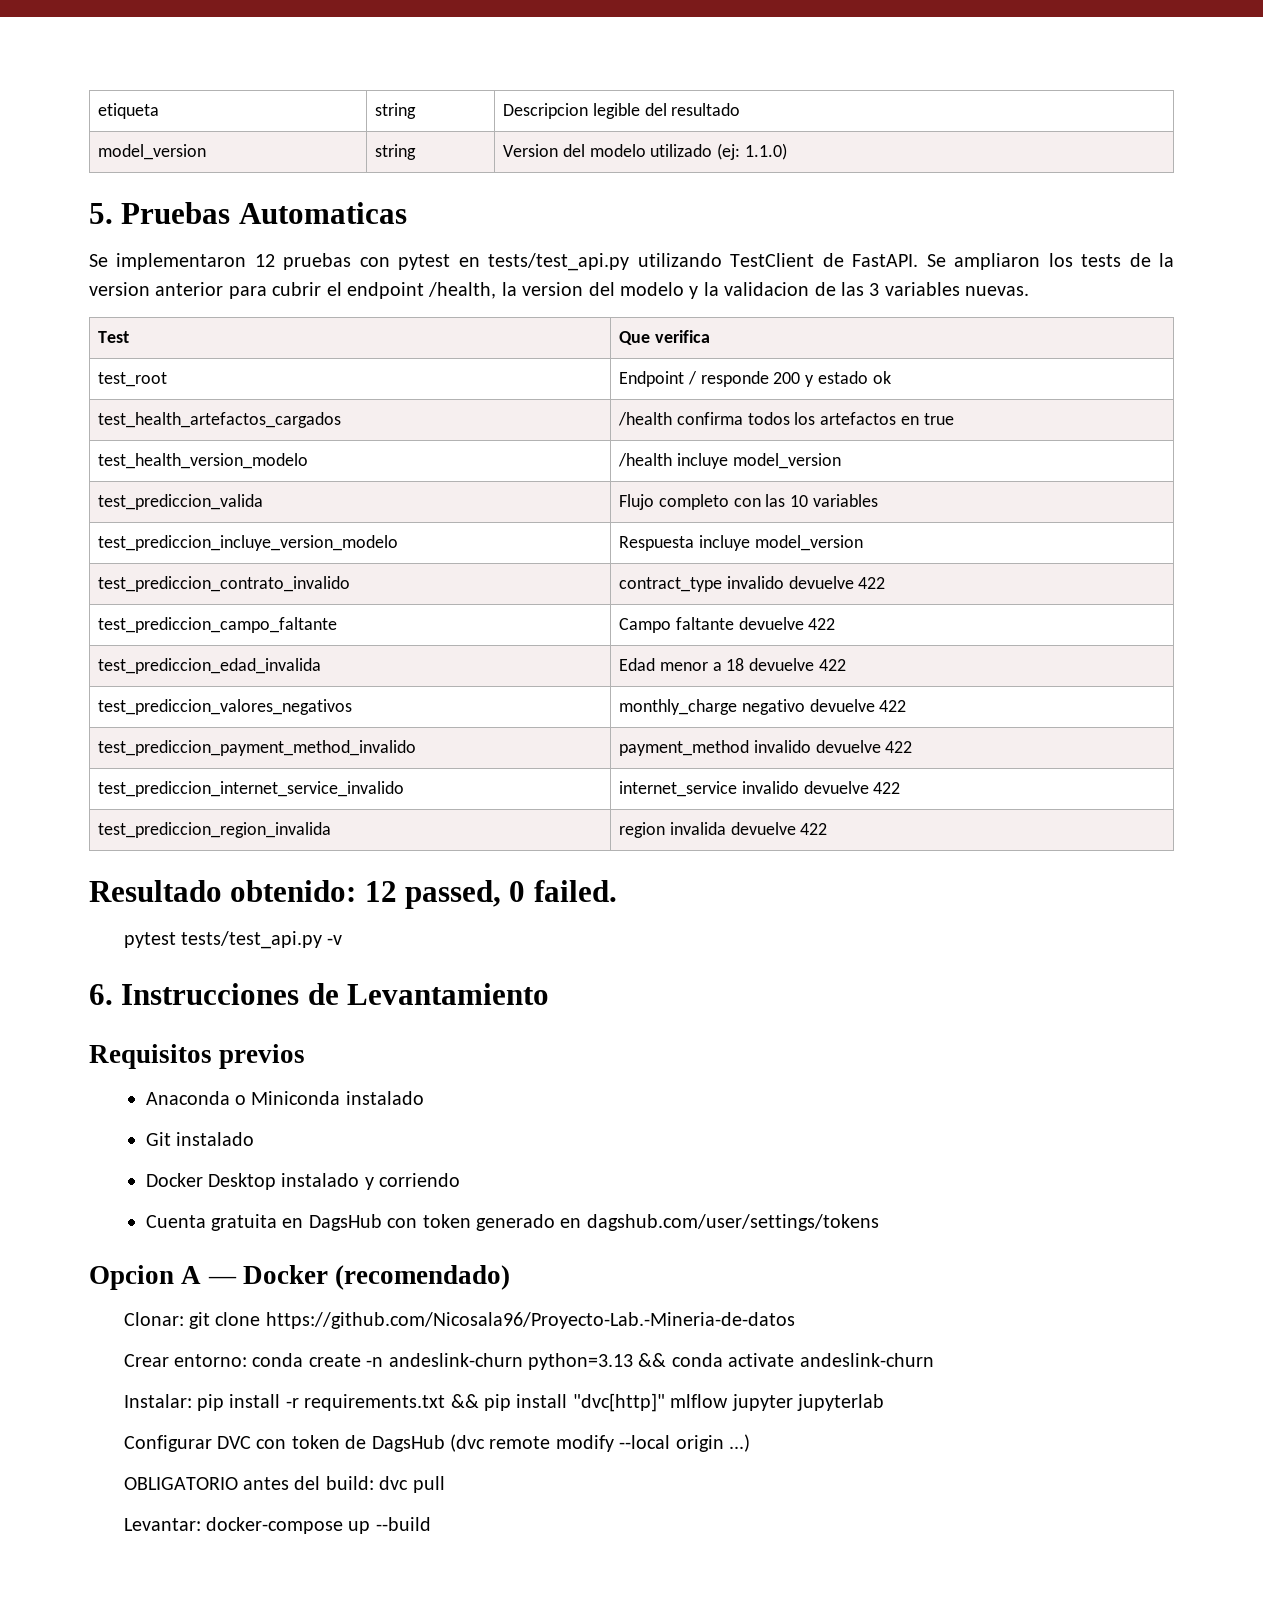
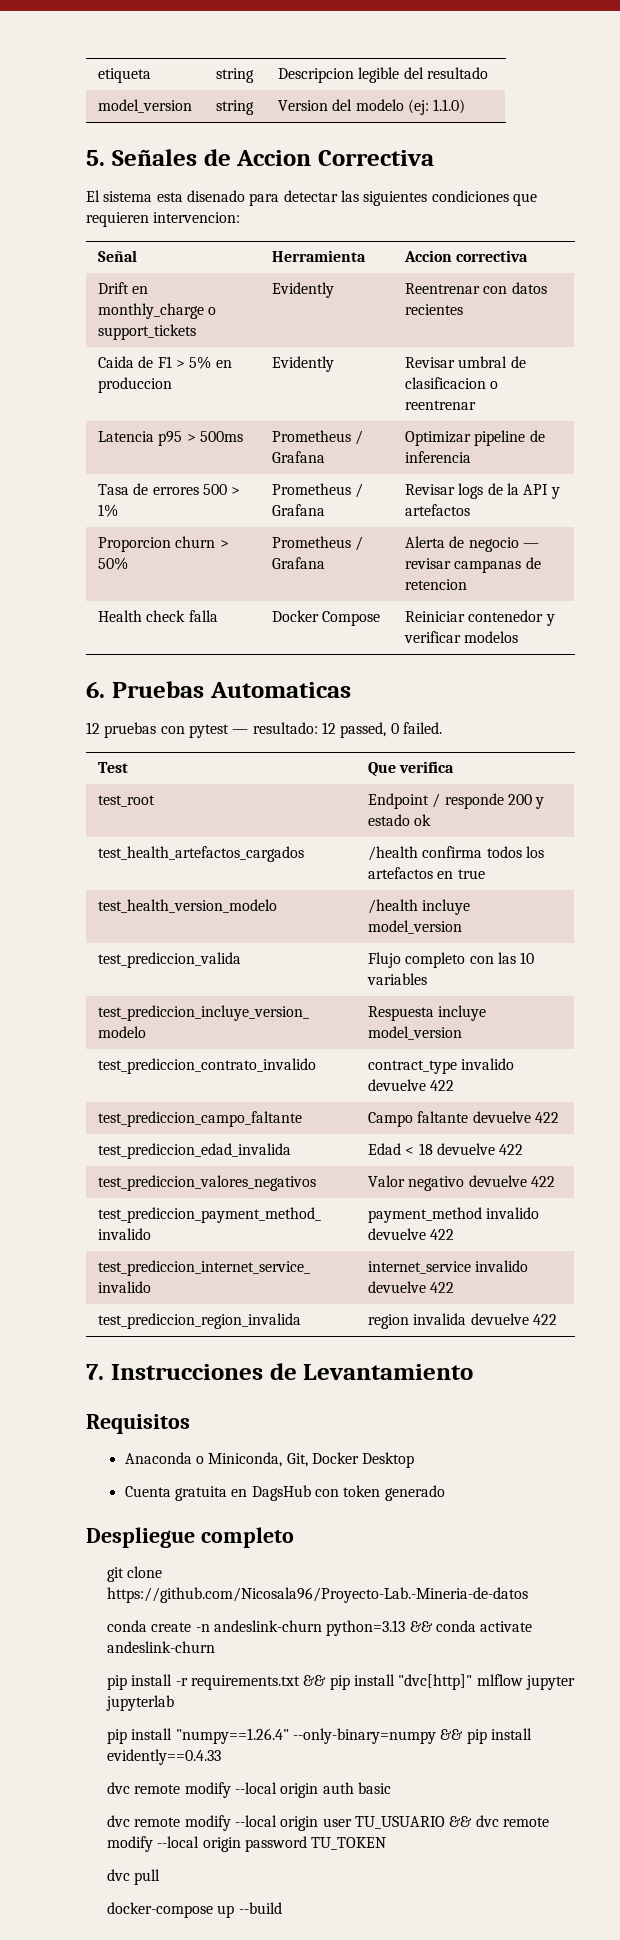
[650,144,713,157] utilizado -> (404, 105) none
(113, 213) none -> [111,149,434,166] [86,190,537,206] [86,212,241,227] [97,250,137,262] [271,250,366,262] [403,250,529,262] [97,282,149,294] [97,303,217,319] [97,324,196,340] [271,282,334,298] [404,282,547,294] [404,304,463,315] [97,356,232,369] [97,377,172,393] [271,356,334,372] [404,356,526,368] [404,377,499,389] [404,400,476,410] [97,431,243,446] [271,430,364,445] [271,451,325,463] [404,430,545,446] [404,451,471,463] [97,483,241,495] [97,504,118,517] [271,483,364,498] [271,504,325,516] [404,483,560,499] [404,504,470,516] [97,536,229,552] [97,557,128,570] [271,536,364,551] [271,557,325,569] [404,536,539,552] [404,557,541,573] [404,579,467,590] [97,610,218,622] [271,610,381,626] [404,610,555,626] [403,631,519,643] [86,681,105,698] Señales de Accion Correctiva // El sistema esta disenado para detectar las siguientes condiciones que requieren intervencion: // Señal | Herramienta | Accion correctiva // Drift en monthly_charge o support_tickets | Evidently | Reentrenar con datos recientes // Caida de F1 > 5% en produccion | Evidently | Revisar umbral de clasificacion o reentrenar // Latencia p95 > 500ms | Prometheus / Grafana | Optimizar pipeline de inferencia // Tasa de errores 500 > 1% | Prometheus / Grafana | Revisar logs de la API y artefactos // Proporcion churn > 50% | Prometheus / Grafana | Alerta de negocio — revisar campanas de retencion // Health check falla | Docker Compose | Reiniciar contenedor y verificar modelos // 6.
[89,253,247,270] Se implementaron -> (351, 690) none
[458,253,1175,271] [89,282,1030,299] en tests/test_api.py utilizando TestClient de FastAPI. Se ampliaron los tests de la version anterior para cubrir el endpoint /health, la version del modelo y la validacion de las 3 variables nuevas. -> [232,722,442,738] — resultado: 12 passed, 0 failed.
[659,662,722,671] menor a -> [405,1147,415,1155] <
[618,699,737,715] monthly_charge -> [367,1175,405,1187] Valor
[89,880,617,909] [123,931,343,949] [89,984,113,1005] Resultado obtenido: 12 passed, 0 failed. // pytest tests/test_api.py -v // 6. -> [86,1364,104,1380] 7.
[219,1044,306,1069] previos -> (190, 1424) none
[251,1091,424,1105] [145,1132,254,1146] Miniconda instalado // Git instalado // -> [208,1452,308,1467] Miniconda, Git,
[281,1173,461,1190] instalado y corriendo -> (415, 1460) none
[560,1214,879,1231] [89,1265,511,1290] [123,1312,184,1326] en dagshub.com/user/settings/tokens // Opcion A — Docker (recomendado) // Clonar: -> [86,1527,294,1548] // Despliegue completo //
[123,1354,247,1367] Crear entorno: -> (529, 1595) none
[123,1394,192,1408] Instalar: -> (216, 1647) none
[123,1434,750,1452] [123,1476,374,1490] Configurar DVC con token de DagsHub (dvc remote modify --local origin ...) // OBLIGATORIO antes del build: -> [107,1728,533,1744] [107,1749,222,1765] [107,1782,392,1798] [107,1815,550,1831] [107,1836,387,1852] pip install "numpy==1.26.4" --only-binary=numpy && pip install evidently==0.4.33 // dvc remote modify --local origin auth basic // dvc remote modify --local origin user TU_USUARIO && dvc remote modify --local origin password TU_TOKEN //
[123,1518,201,1531] Levantar: -> (161, 1877) none

